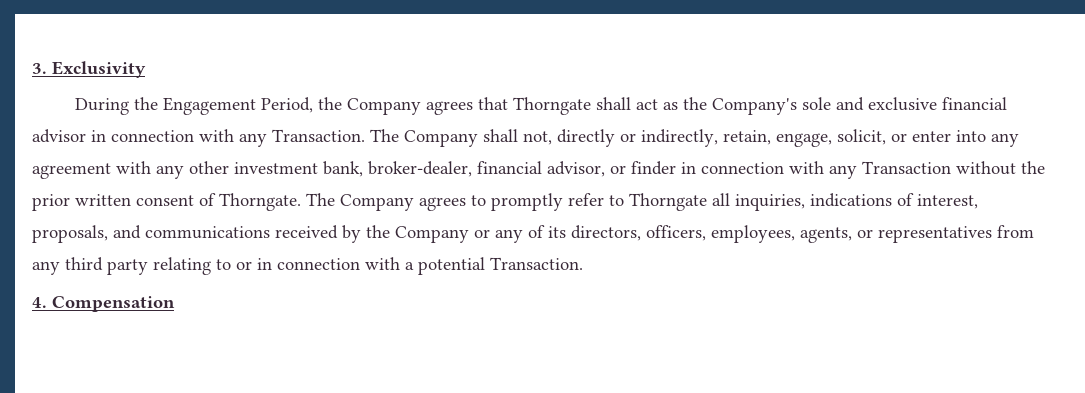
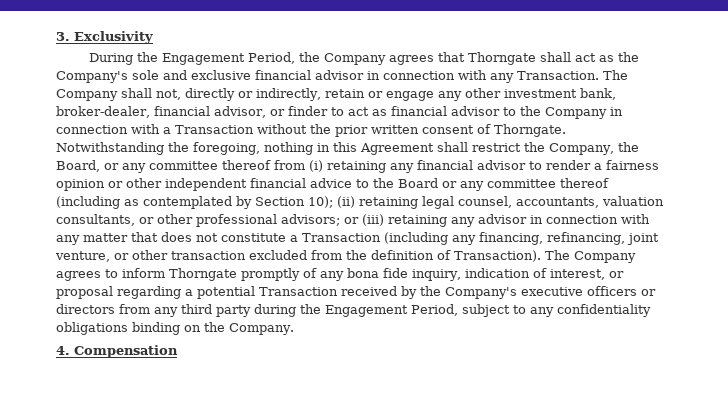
[723,129,1019,147] [32,161,151,179] retain, engage, solicit, or enter into any agreement with -> [324,89,434,101] retain or engage
[681,161,857,179] in connection with any -> [330,106,623,119] [56,124,171,134] to act as financial advisor to the Company in connection with a
[306,193,978,211] [32,225,1034,243] [32,257,583,275] The Company agrees to promptly refer to Thorngate all inquiries, indications of interest, proposals, and communications received by the Company or any of its directors, officers, employees, agents, or representatives from any third party relating to or in connection with a potential Transaction. -> [56,142,639,155] [56,160,659,173] [56,178,609,191] [56,196,664,209] [56,214,650,227] [56,232,659,245] [55,250,636,263] [56,268,624,281] [56,286,656,299] [56,304,651,317] [56,322,294,335] Notwithstanding the foregoing, nothing in this Agreement shall restrict the Company, the Board, or any committee thereof from (i) retaining any financial advisor to render a fairness opinion or other independent financial advice to the Board or any committee thereof (including as contemplated by Section 10); (ii) retaining legal counsel, accountants, valuation consultants, or other professional advisors; or (iii) retaining any advisor in connection with any matter that does not constitute a Transaction (including any financing, refinancing, joint venture, or other transaction excluded from the definition of Transaction). The Company agrees to inform Thorngate promptly of any bona fide inquiry, indication of interest, or proposal regarding a potential Transaction received by the Company's executive officers or directors from any third party during the Engagement Period, subject to any confidentiality obligations binding on the Company.

